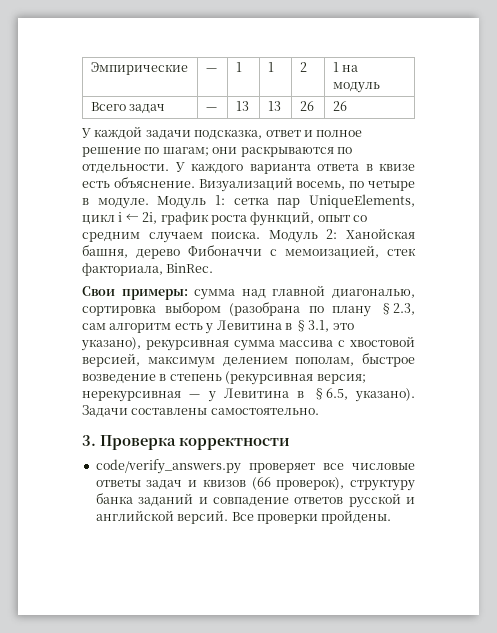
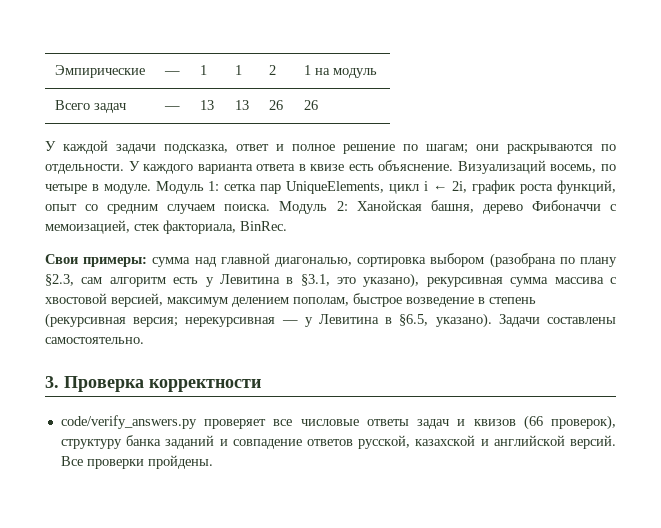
[348,493,401,508] русской -> [358,435,476,449] русской, казахской

